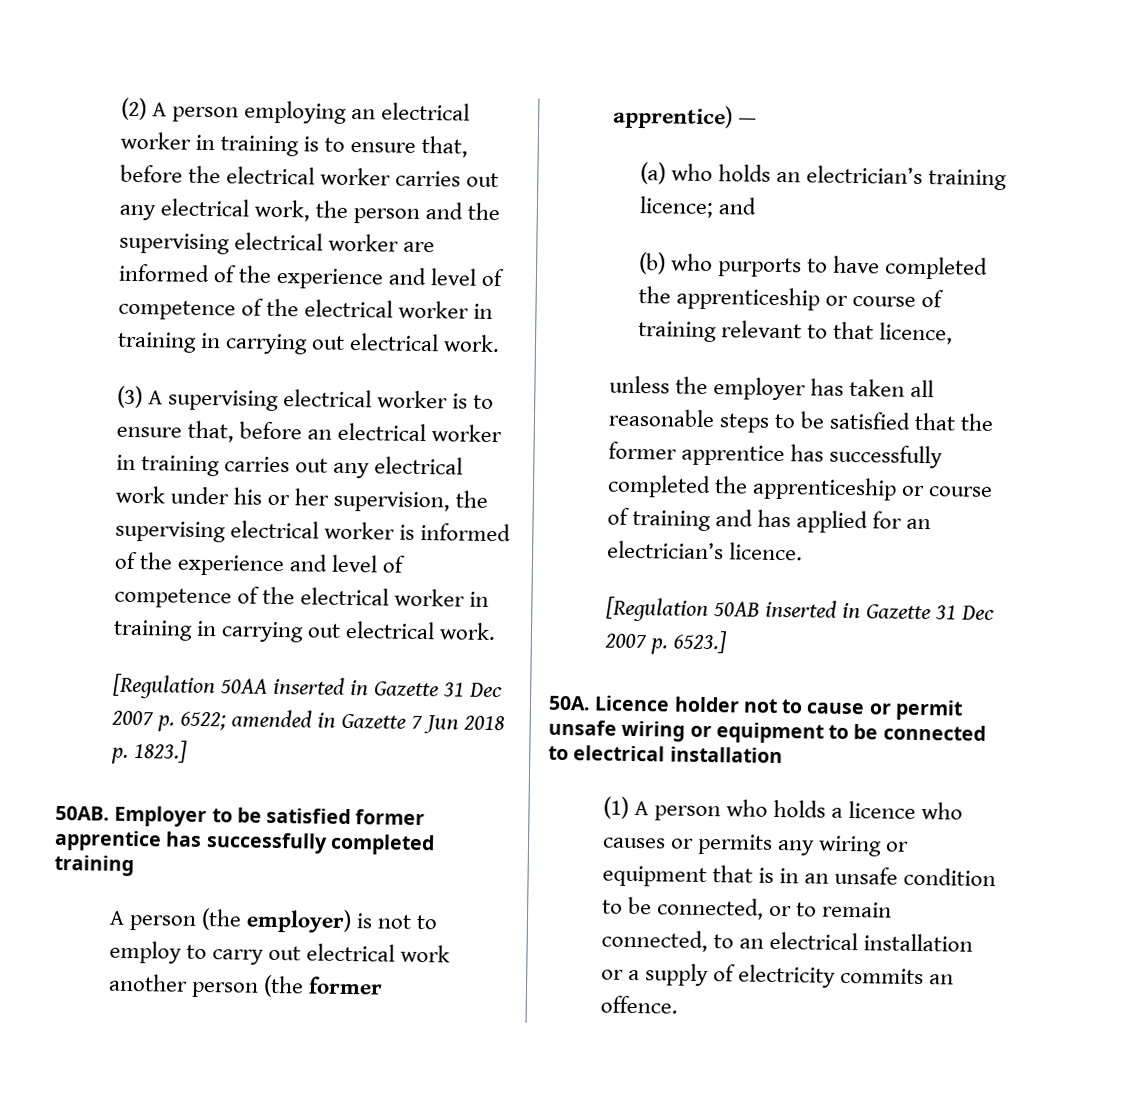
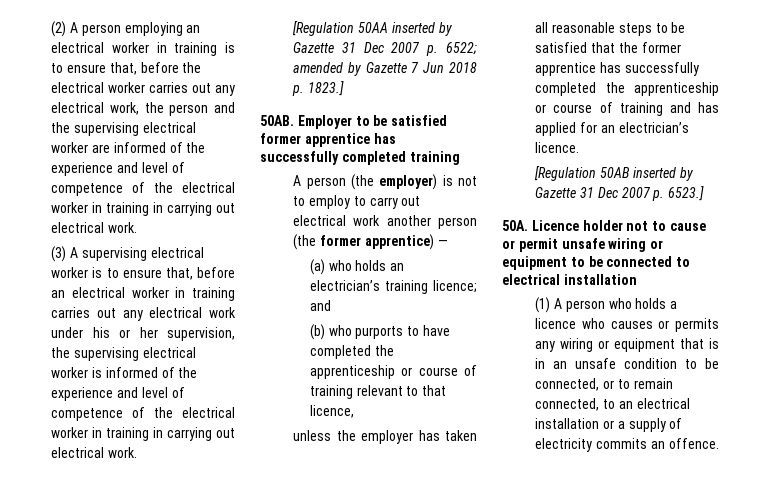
[349,680,369,696] in -> [438,22,452,36] by
[317,712,337,728] in -> [347,62,361,76] by
[841,602,861,619] in -> [679,167,693,181] by

